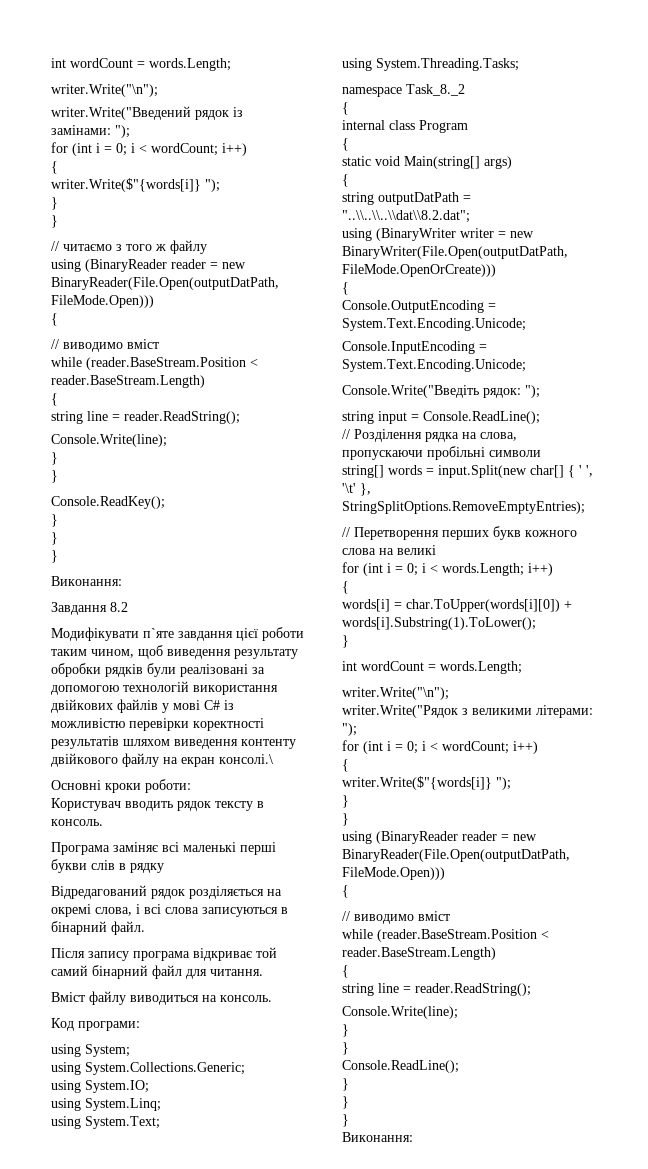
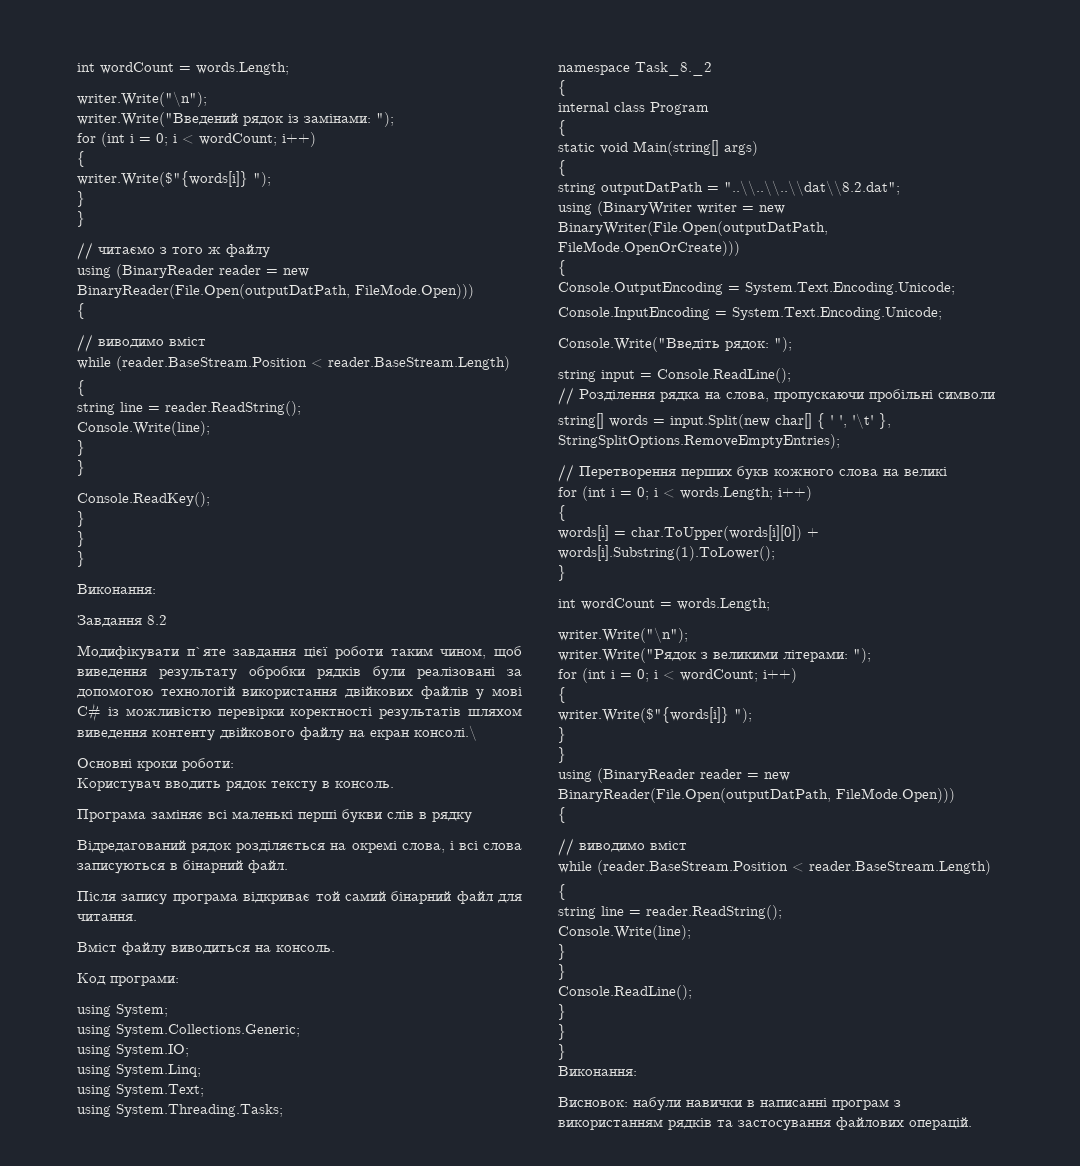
(413, 1137) none -> [558,1097,901,1111] [558,1117,972,1131] // Висновок: набули навички в написанні програм з використанням рядків та застосування файлових операцій.

